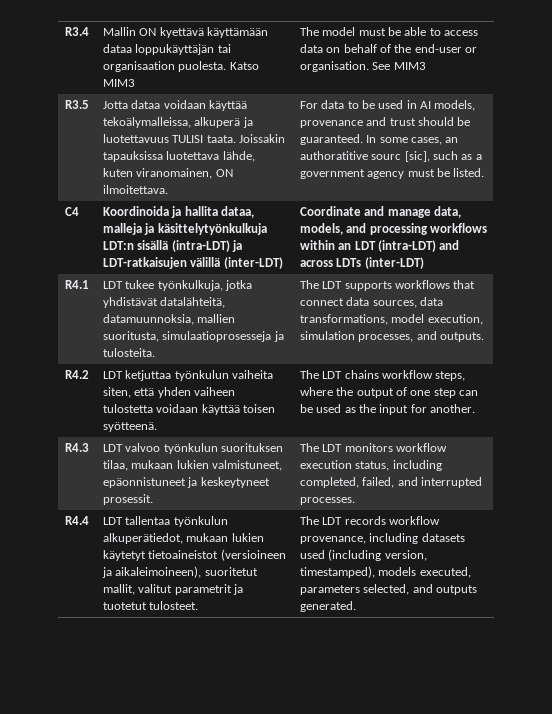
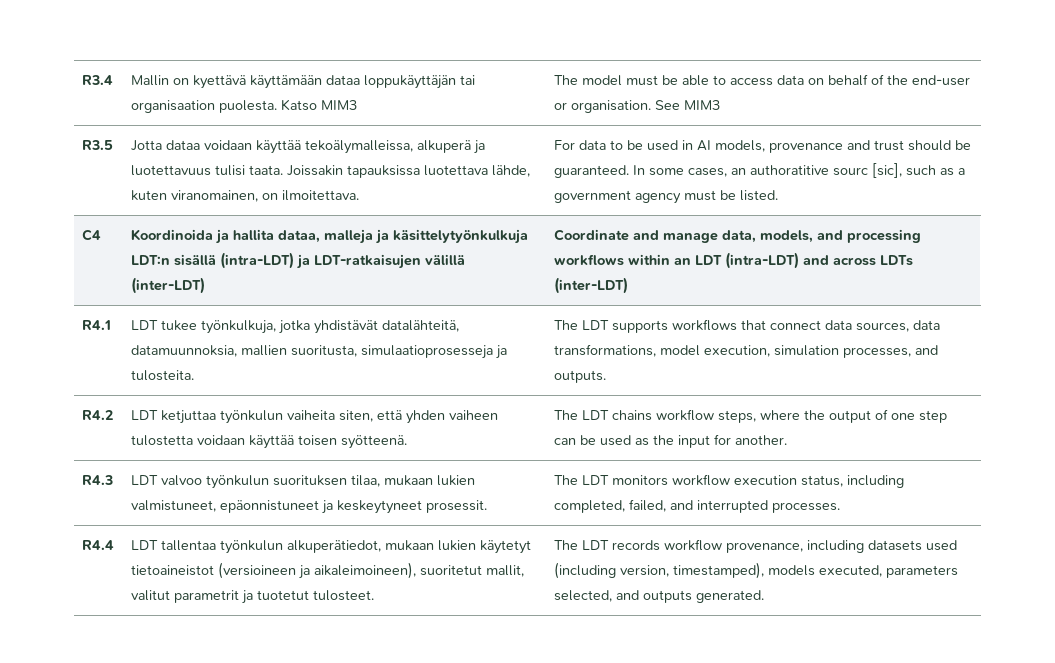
[139,28,157,36] ON -> [173,78,190,85] on
[172,135,204,143] TULISI -> [215,165,246,176] tulisi
[215,169,233,177] ON -> [262,193,279,200] on

